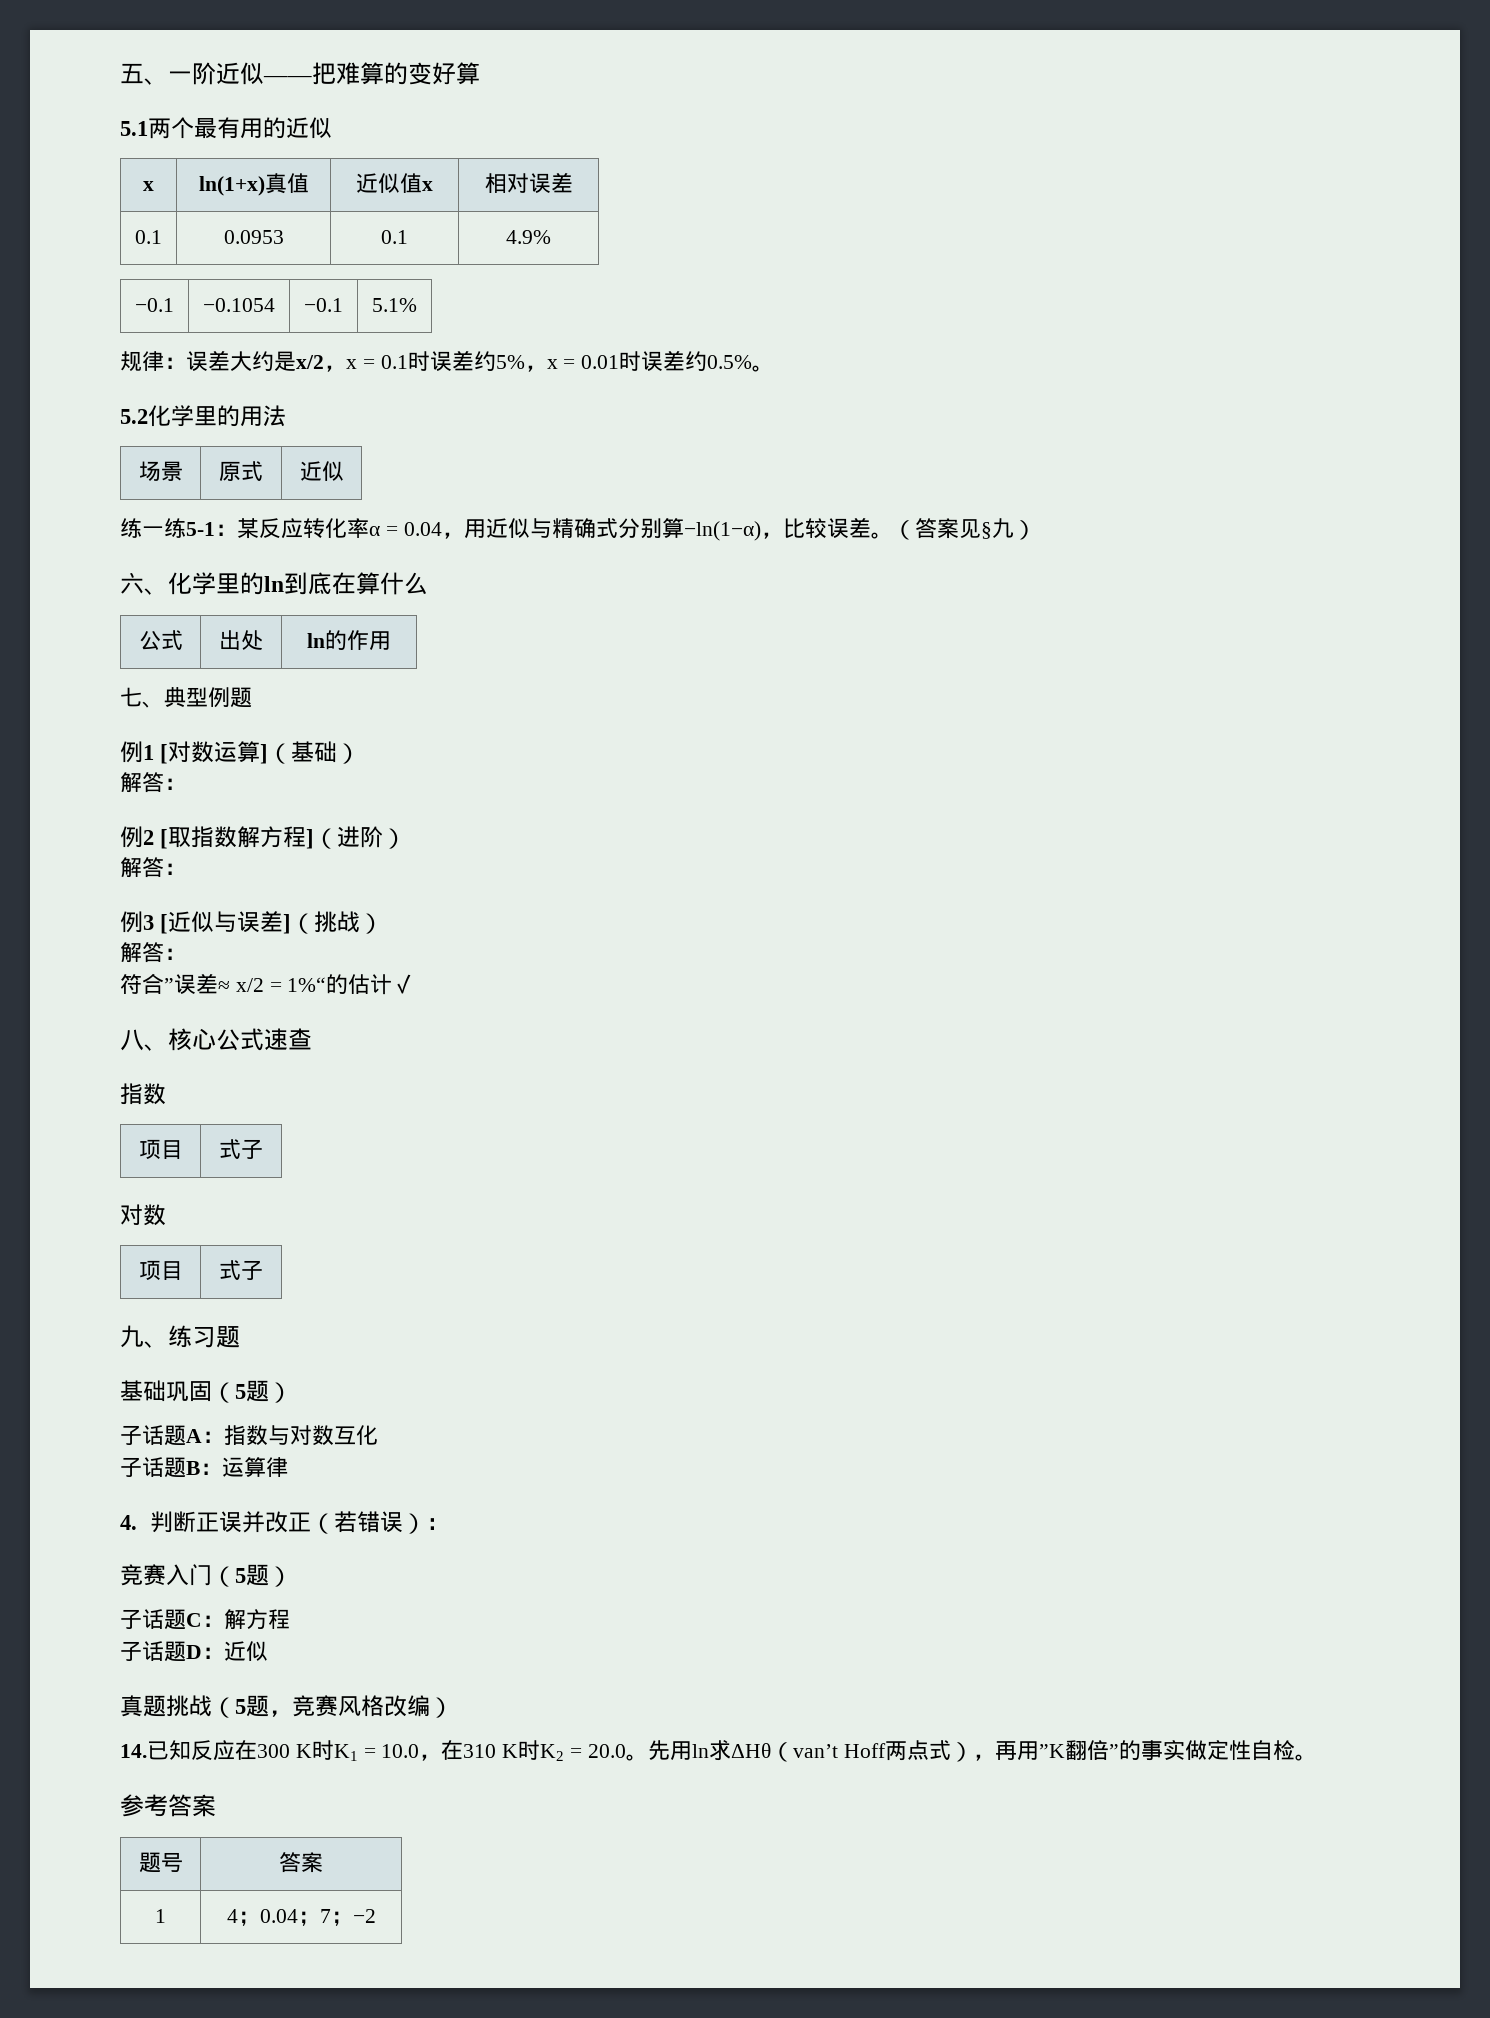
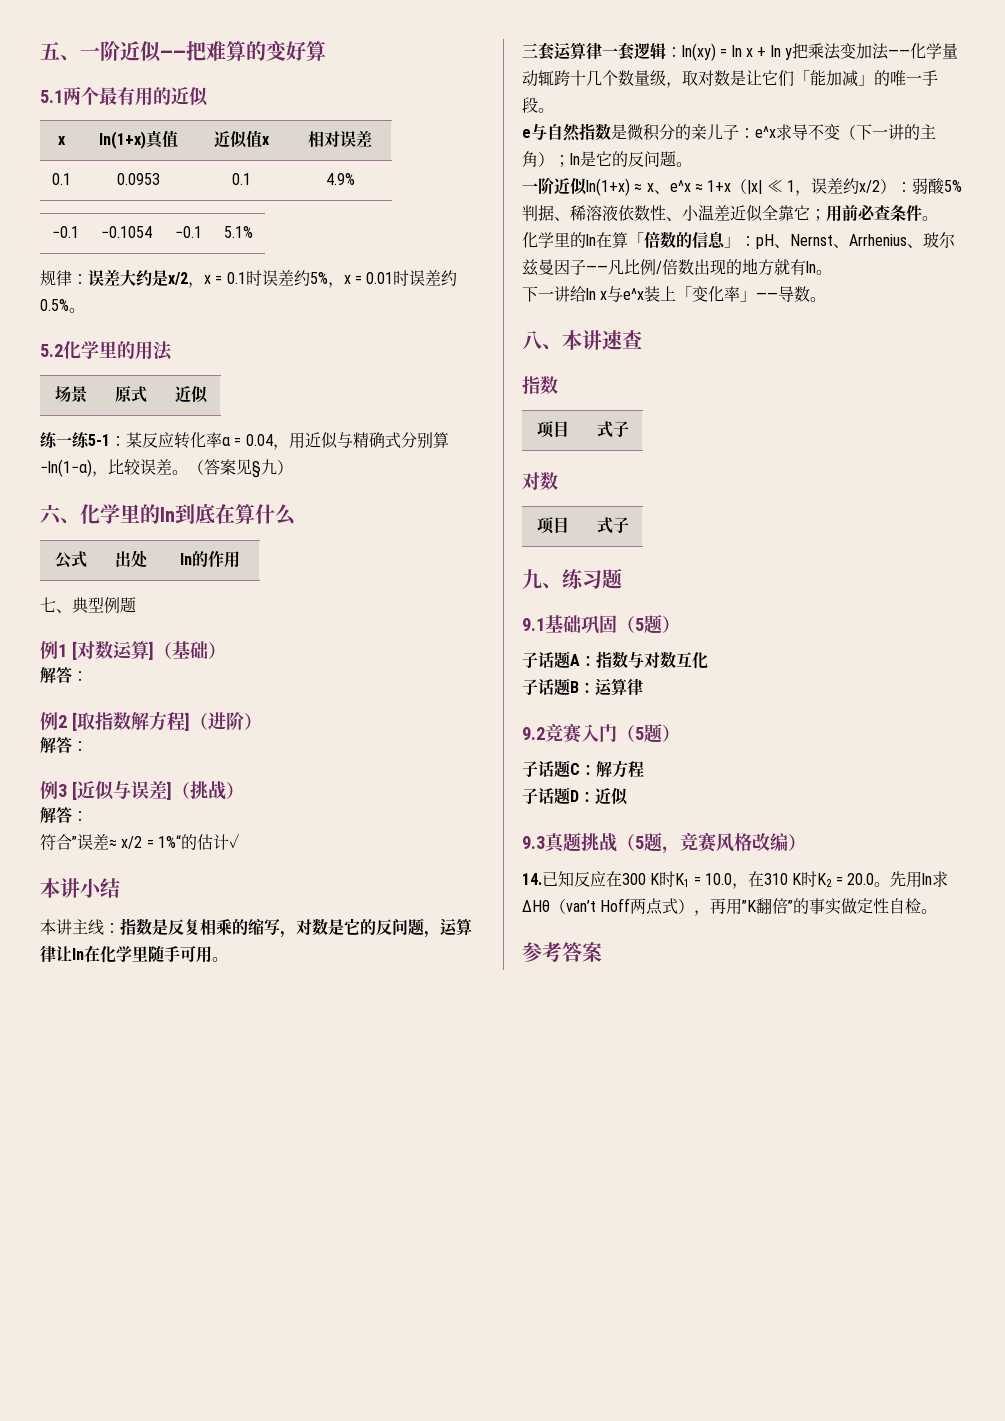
(415, 984) none -> [40,878,120,898] [40,918,472,938] [40,945,228,963] [522,42,958,61] [522,70,938,88] [522,97,554,113] [522,123,936,141] [522,151,692,167] [522,177,962,196] [522,205,938,222] [522,231,955,249] [522,258,832,276] [522,286,827,302] // 本讲小结 // 本讲主线：指数是反复相乘的缩写，对数是它的反问题，运算律让ln在化学里随手可用。 // 三套运算律一套逻辑：ln(xy) = ln x + ln y把乘法变加法——化学量动辄跨十几个数量级，取对数是让它们「能加减」的唯一手段。 // e与自然指数是微积分的亲儿子：e^x求导不变（下一讲的主角）；ln是它的反问题。 // 一阶近似ln(1+x) ≈ x、e^x ≈ 1+x（|x| ≪ 1，误差约x/2）：弱酸5%判据、稀溶液依数性、小温差近似全靠它；用前必查条件。 // 化学里的ln在算「倍数的信息」：pH、Nernst、Arrhenius、玻尔兹曼因子——凡比例/倍数出现的地方就有ln。 // 下一讲给ln x与e^x装上「变化率」——导数。
[168,1028,264,1051] 核心公式 -> [562,330,602,350] 本讲
(240, 1337) none -> [522,618,545,631] 9.1
[120,1511,450,1534] 4.判断正误并改正（若错误）： // -> [522,727,545,740] 9.2
(268, 1651) none -> [522,836,545,849] 9.3
[138,1852,183,1873] [279,1852,323,1873] [155,1909,166,1923] [226,1909,376,1926] // 题号 | 答案 // 1 | 4；0.04；7；−2 -> (602, 952) none

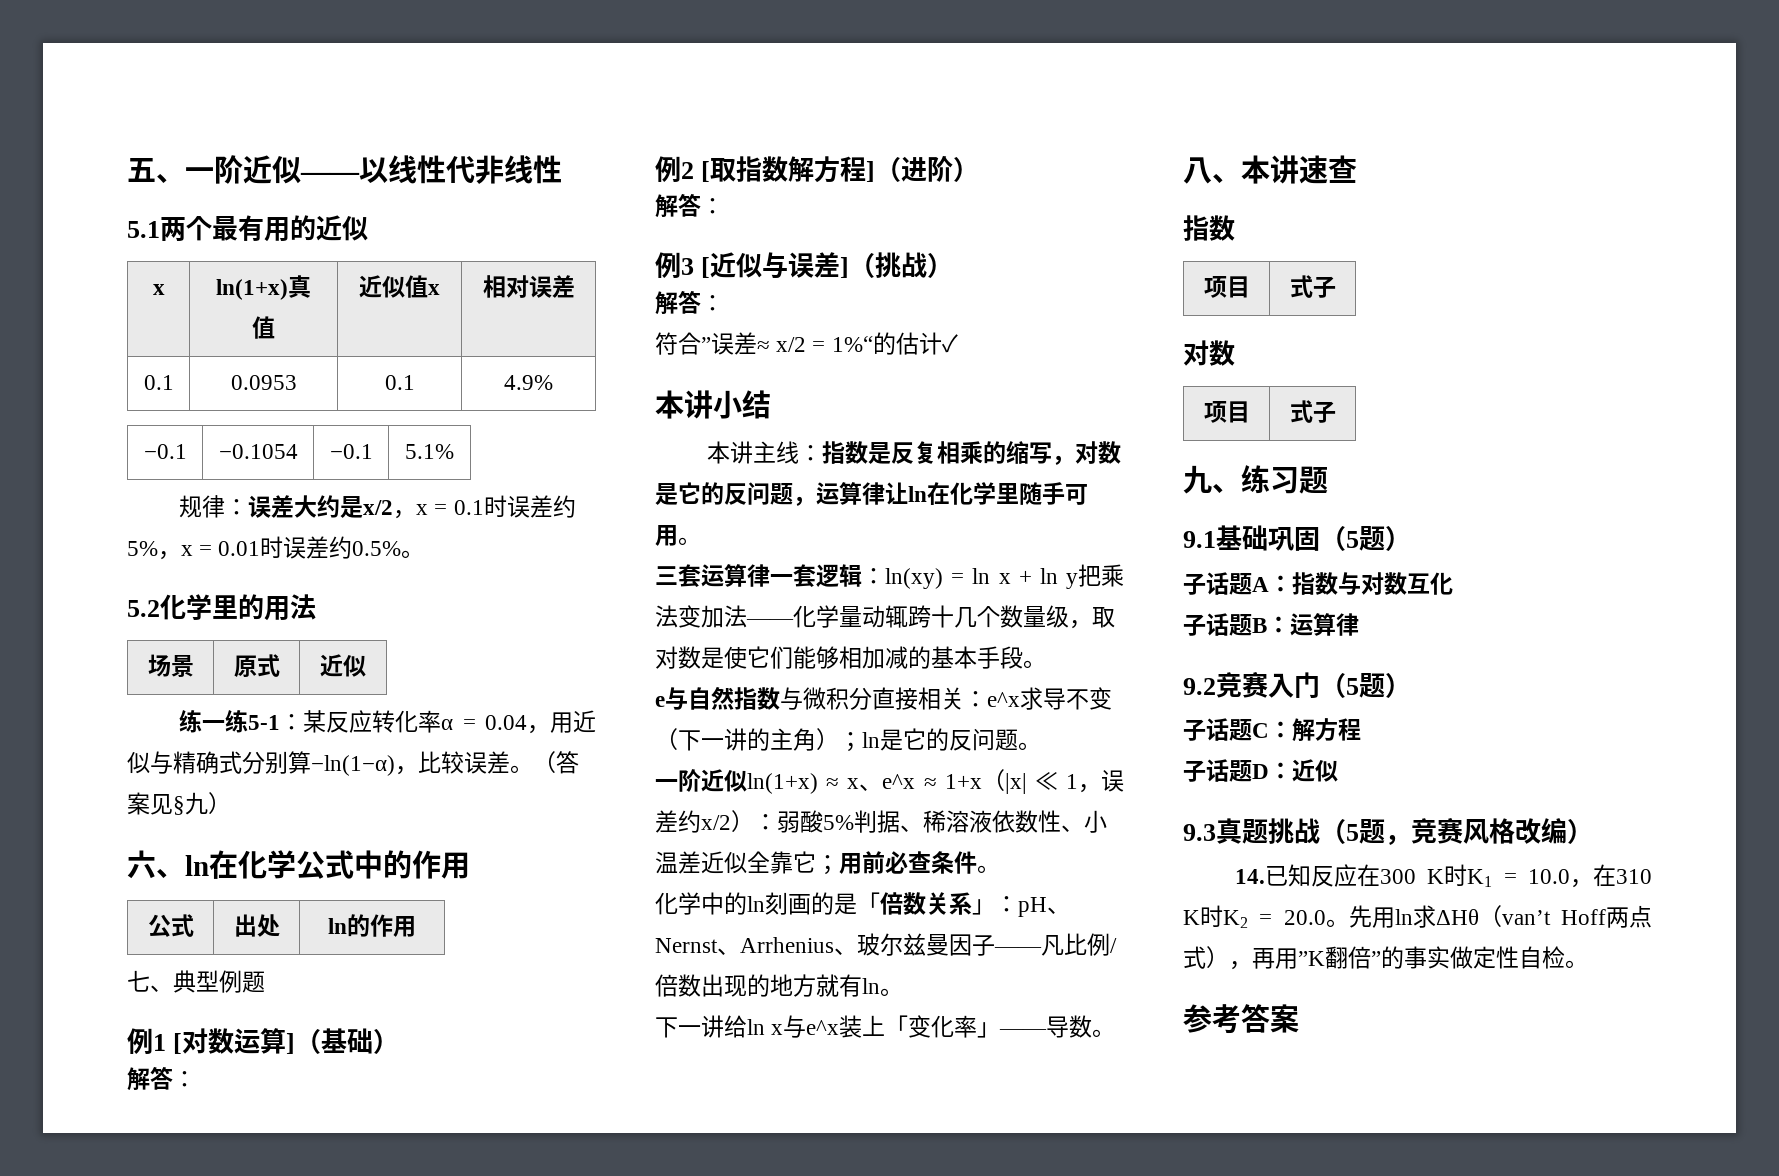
[186,40,326,61] 把难算的变好算 -> [359,155,562,184] 以线性代非线性
[80,503,296,526] 化学里的ln到底在算什么 -> [185,850,470,879] ln在化学公式中的作用
[746,70,922,87] 让它们「能加减」的唯一 -> [724,646,977,669] 使它们能够相加减的基本
[611,124,739,141] 是微积分的亲儿子 -> [780,687,964,710] 与微积分直接相关
[554,231,725,249] 里的ln在算「倍数的信息 -> [701,892,972,915] 中的ln刻画的是「倍数关系

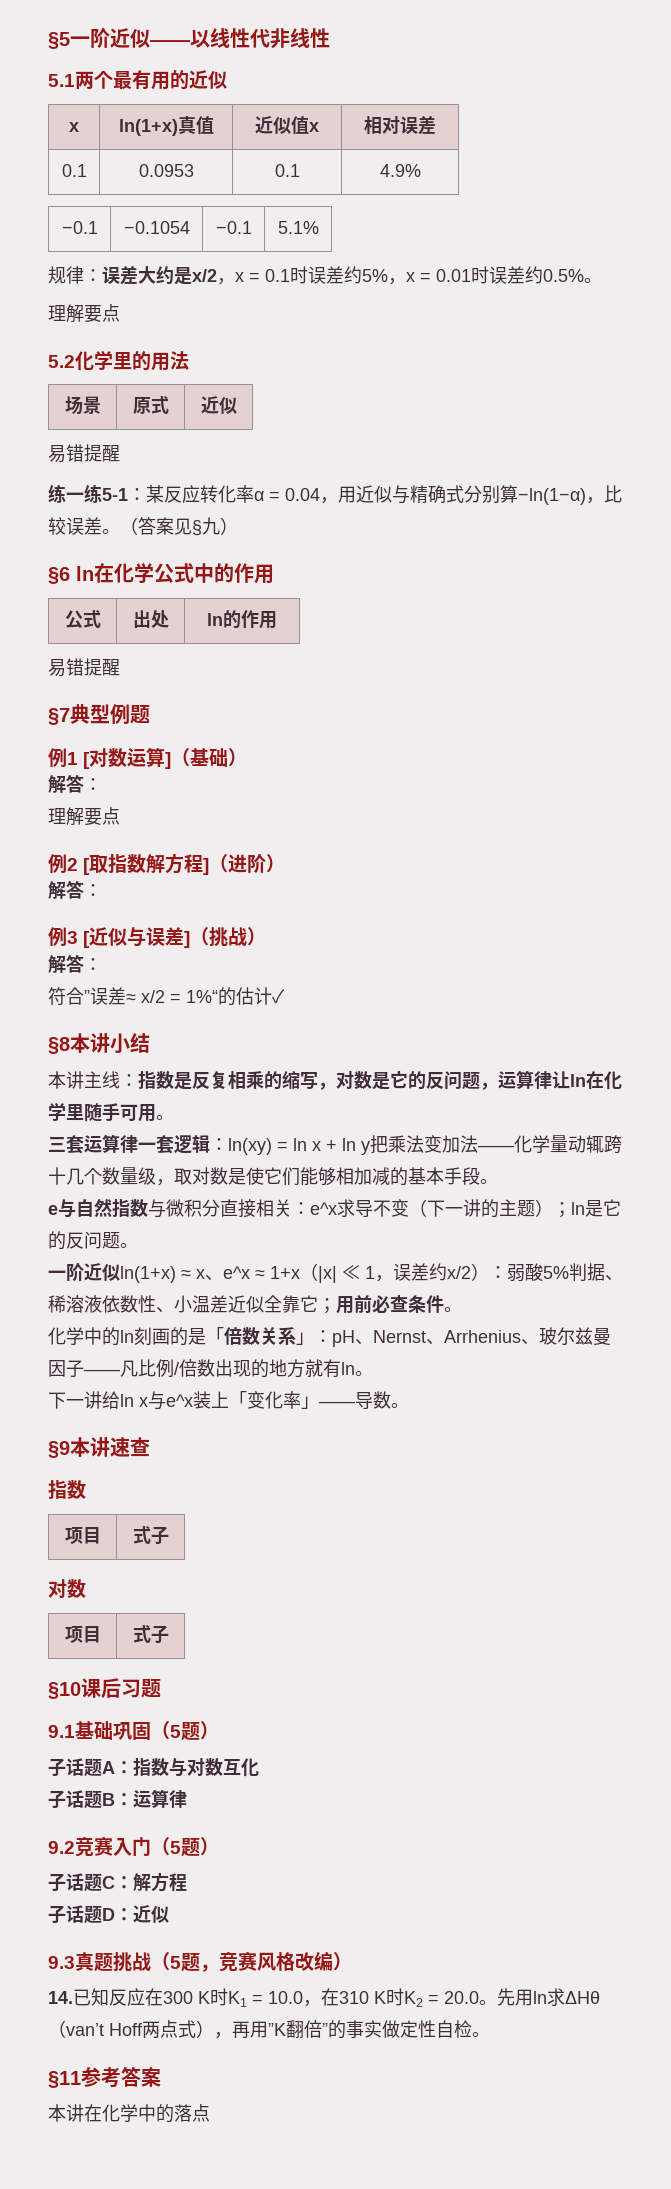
[127,158,185,183] 五、 -> [48,32,70,49] §5
(425, 554) none -> [48,304,120,323] // 理解要点
(366, 666) none -> [48,444,120,463] // 易错提醒
[127,850,185,879] 六、 -> [48,567,70,584] §6
[127,970,173,992] 七、 -> [48,658,120,677] [48,708,70,725] 易错提醒 // §7
(196, 1079) none -> [48,807,120,826] // 理解要点
(958, 343) none -> [48,1037,70,1054] §8
[793,728,816,751] 角 -> [517,1200,535,1217] 题
[1183,157,1241,184] 八、 -> [48,1441,70,1458] §9
[1183,465,1270,494] 九、练 -> [48,1678,121,1699] §10课后
(1588, 964) none -> [48,2071,81,2088] §11
(1299, 1018) none -> [48,2104,210,2123] // 本讲在化学中的落点

